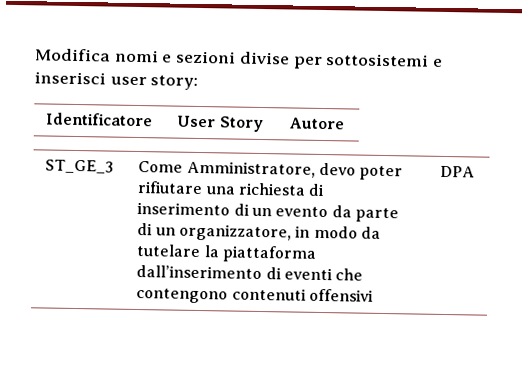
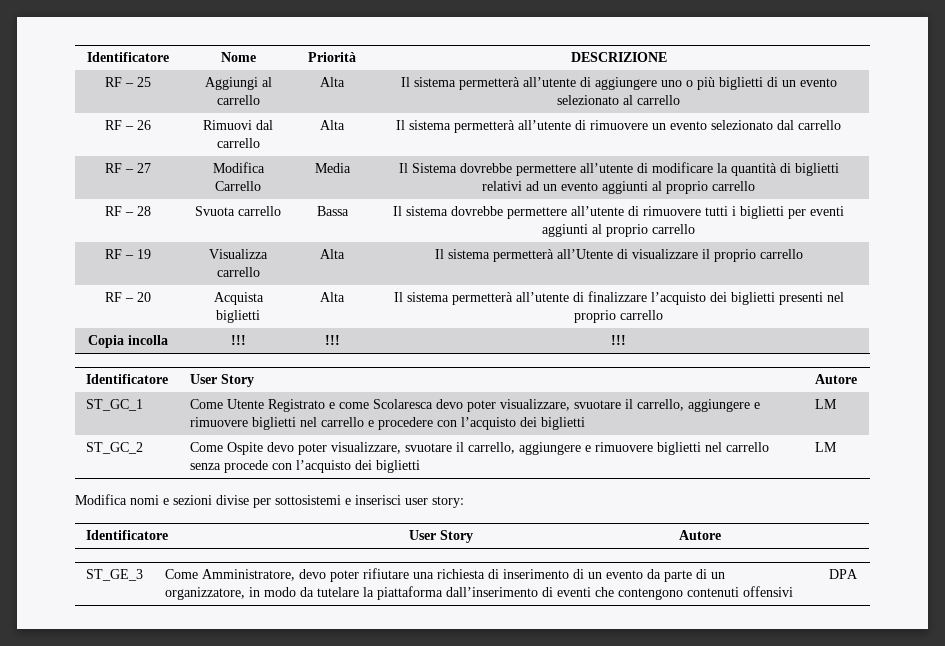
(35, 55) none -> [86,52,169,62] [220,52,256,62] [308,52,356,62] [570,52,667,62] [104,77,151,87] [204,77,272,90] [216,95,260,105] [320,77,345,87] [400,77,837,90] [557,95,680,105] [104,120,151,130] [203,120,273,130] [216,138,260,148] [320,120,345,130] [395,120,841,133] [104,163,151,173] [212,162,265,173] [215,181,261,191] [314,163,351,173] [398,162,839,176] [481,181,755,194] [104,206,151,216] [195,206,281,216] [316,206,349,216] [392,206,844,219] [542,224,695,237] [104,249,151,259] [209,249,268,259] [216,267,260,277] [320,249,345,259] [434,249,803,262] [104,292,151,302] [213,292,264,305] [216,310,260,323] [320,292,345,302] [393,291,844,305] [574,310,663,323] [87,335,168,348] [230,335,246,345] [324,335,340,345] [611,335,626,345] [85,374,168,384] [189,374,254,387] [814,374,857,384] [85,399,143,411] [189,399,760,412] [189,417,585,430] [814,399,837,409] [85,442,143,454] [189,442,769,455] [189,460,420,473] [814,442,837,452] Identificatore | Nome | Priorità | DESCRIZIONE // RF – 25 | Aggiungi al carrello | Alta | Il sistema permetterà all’utente di aggiungere uno o più biglietti di un evento selezionato al carrello // RF – 26 | Rimuovi dal carrello | Alta | Il sistema permetterà all’utente di rimuovere un evento selezionato dal carrello // RF – 27 | Modifica Carrello | Media | Il Sistema dovrebbe permettere all’utente di modificare la quantità di biglietti relativi ad un evento aggiunti al proprio carrello // RF – 28 | Svuota carrello | Bassa | Il sistema dovrebbe permettere all’utente di rimuovere tutti i biglietti per eventi aggiunti al proprio carrello // RF – 19 | Visualizza carrello | Alta | Il sistema permetterà all’Utente di visualizzare il proprio carrello // RF – 20 | Acquista biglietti | Alta | Il sistema permetterà all’utente di finalizzare l’acquisto dei biglietti presenti nel proprio carrello // Copia incolla | !!! | !!! | !!! // Identificatore | User Story | Autore // ST_GC_1 | Come Utente Registrato e come Scolaresca devo poter visualizzare, svuotare il carrello, aggiungere e rimuovere biglietti nel carrello e procedere con l’acquisto dei biglietti | LM // ST_GC_2 | Come Ospite devo poter visualizzare, svuotare il carrello, aggiungere e rimuovere biglietti nel carrello senza procede con l’acquisto dei biglietti | LM //

